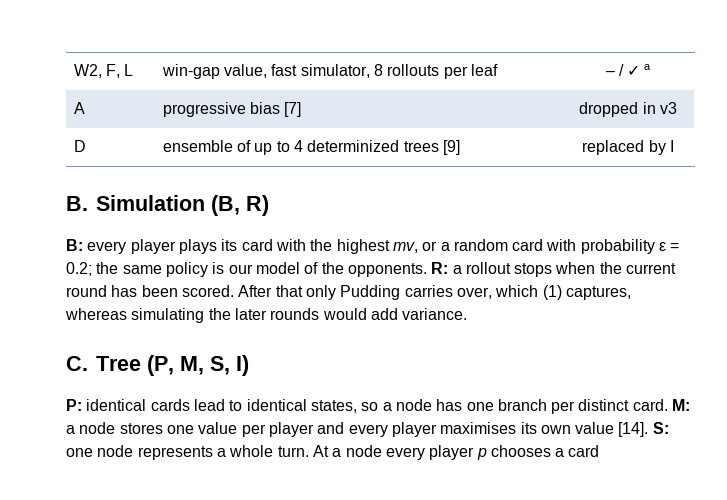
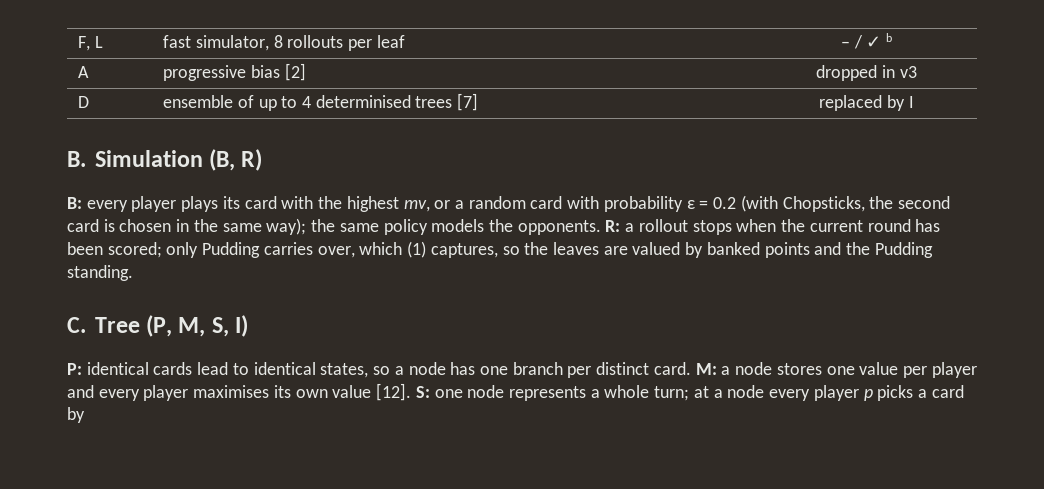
[73,64,102,78] W2, -> (78, 43) none
[161,64,268,79] win-gap value, -> (103, 42) none
[644,64,652,70] a -> [886,33,893,42] b
[284,102,302,117] [7] -> [284,63,306,81] [2]
[307,140,461,155] determinized trees [9] -> [315,93,479,111] determinised trees [7]
[66,262,319,277] 0.2; the same policy is our model of -> [713,195,950,212] [67,218,485,235] 0.2 (with Chopsticks, the second card is chosen in the same way); the same policy models
[181,285,303,297] scored. After that -> [107,242,162,258] scored;
[65,308,468,323] whereas simulating the later rounds would add variance. -> [502,242,933,258] [67,265,133,281] so the leaves are valued by banked points and the Pudding standing.
[618,422,649,437] [14]. -> [376,383,412,401] [12].
[277,445,329,457] turn. At -> [654,386,709,401] turn; at
[490,445,551,457] chooses -> [877,385,914,401] picks
(600, 451) none -> [67,407,85,423] by

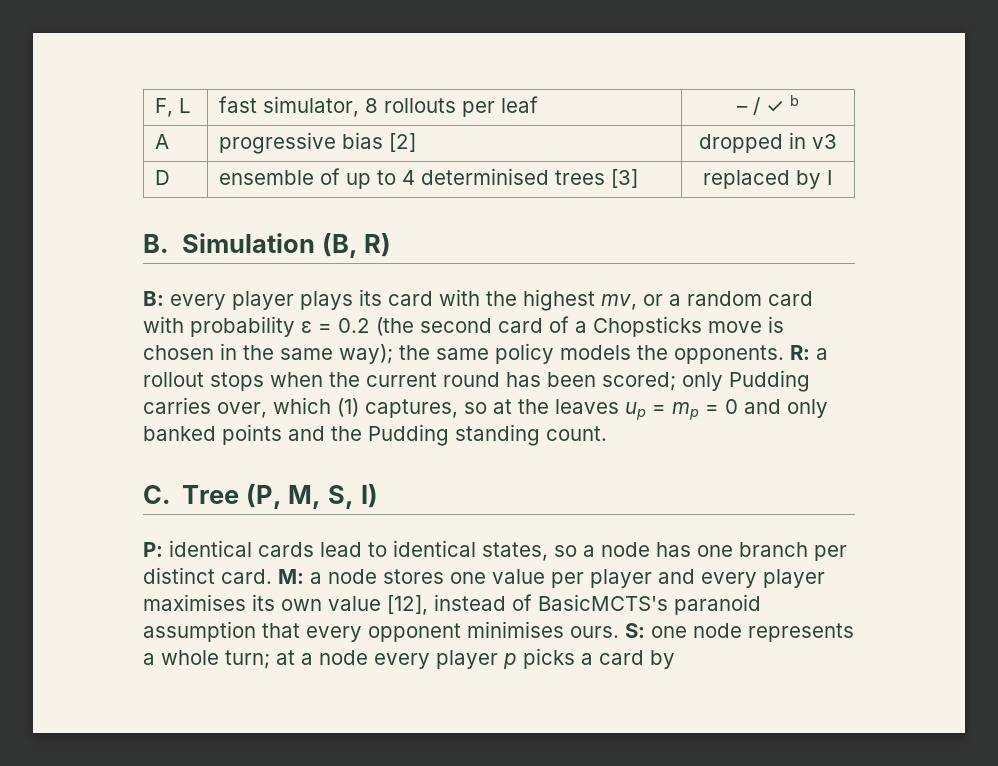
[457,93,479,111] [7] -> [610,169,638,188] [3]
[740,195,950,212] [67,219,99,232] (with Chopsticks, the second card -> [376,316,762,337] (the second card of a Chopsticks move
(520, 250) none -> [493,399,512,414] at
[603,242,704,258] are valued by -> [625,399,828,420] up = mp = 0 and only
[67,265,133,281] standing. -> [455,424,607,446] standing count.
[376,383,412,401] [12]. -> [387,594,761,615] [143,621,619,642] [12], instead of BasicMCTS's paranoid assumption that every opponent minimises ours.

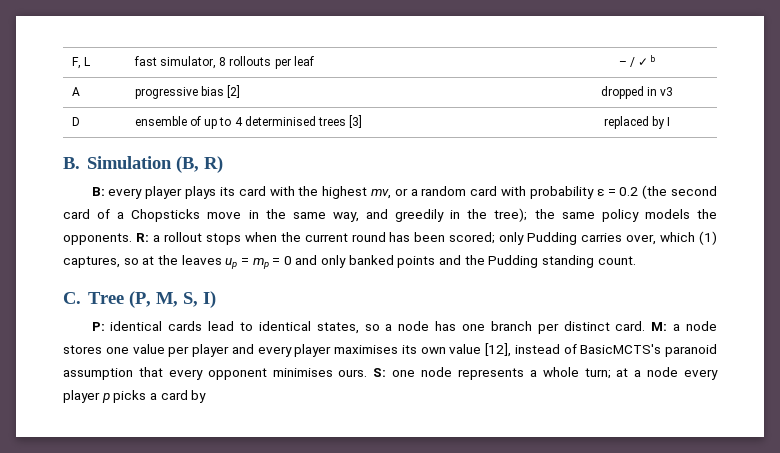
[768,316,784,333] [143,345,214,360] is chosen -> (242, 215) none
[339,344,393,364] way); -> [332,208,528,222] way, and greedily in the tree);

